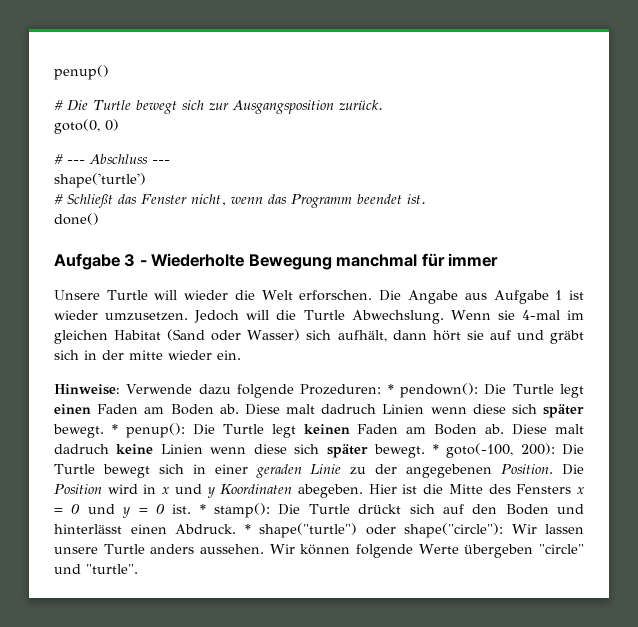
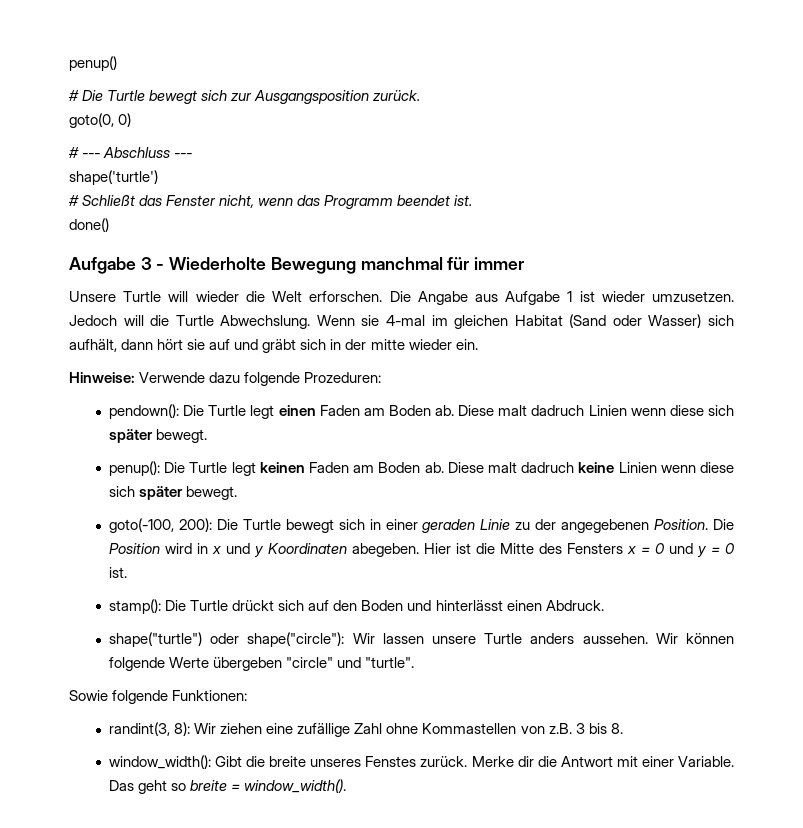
[387,384,394,394] * -> (382, 377) //
[111,424,118,434] * -> (208, 436) //
[432,444,439,454] * -> (238, 493) //
[199,504,206,514] * -> (128, 572) //
[244,524,251,534] * -> (604, 605) //
(138, 569) none -> [69,690,248,704] [109,722,623,737] [109,755,734,769] [109,779,347,794] // Sowie folgende Funktionen: // randint(3, 8): Wir ziehen eine zufällige Zahl ohne Kommastellen von z.B. 3 bis 8. // window_width(): Gibt die breite unseres Fenstes zurück. Merke dir die Antwort mit einer Variable. Das geht so breite = window_width().

